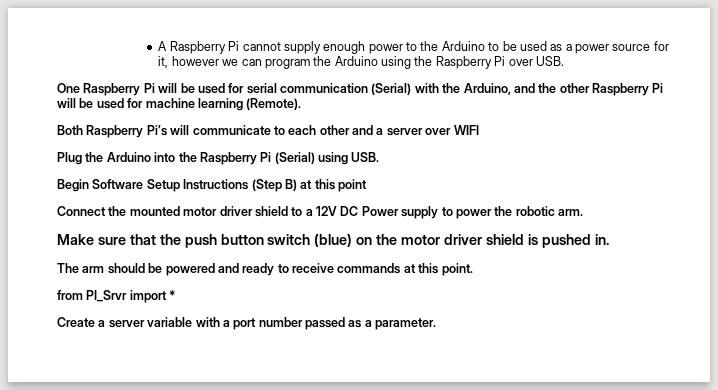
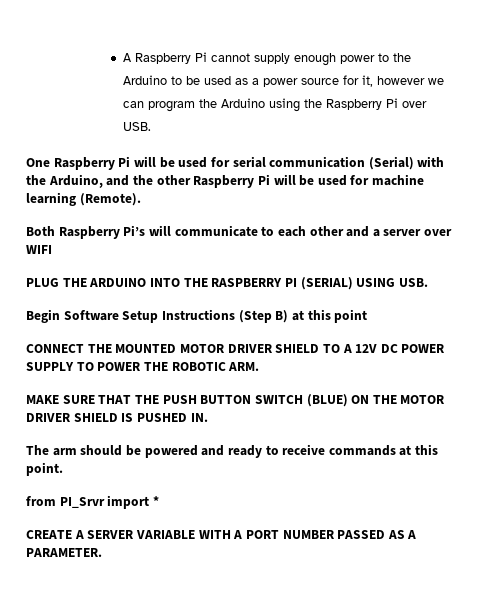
[57,152,348,165] Plug the Arduino into the Raspberry Pi (Serial) using -> [26,277,396,290] PLUG THE ARDUINO INTO THE RASPBERRY PI (SERIAL) USING
[57,206,583,219] [57,233,609,248] Connect the mounted motor driver shield to a 12V DC Power supply to power the robotic arm. // Make sure that the push button switch (blue) on the motor driver shield is pushed in. -> [26,344,446,353] [26,362,260,371] [26,394,446,407] [26,413,208,422] CONNECT THE MOUNTED MOTOR DRIVER SHIELD TO A 12V DC POWER SUPPLY TO POWER THE ROBOTIC ARM. // MAKE SURE THAT THE PUSH BUTTON SWITCH (BLUE) ON THE MOTOR DRIVER SHIELD IS PUSHED IN.
[57,317,437,330] Create a server variable with a port number passed as a parameter. -> [26,530,417,539] [26,548,102,557] CREATE A SERVER VARIABLE WITH A PORT NUMBER PASSED AS A PARAMETER.

